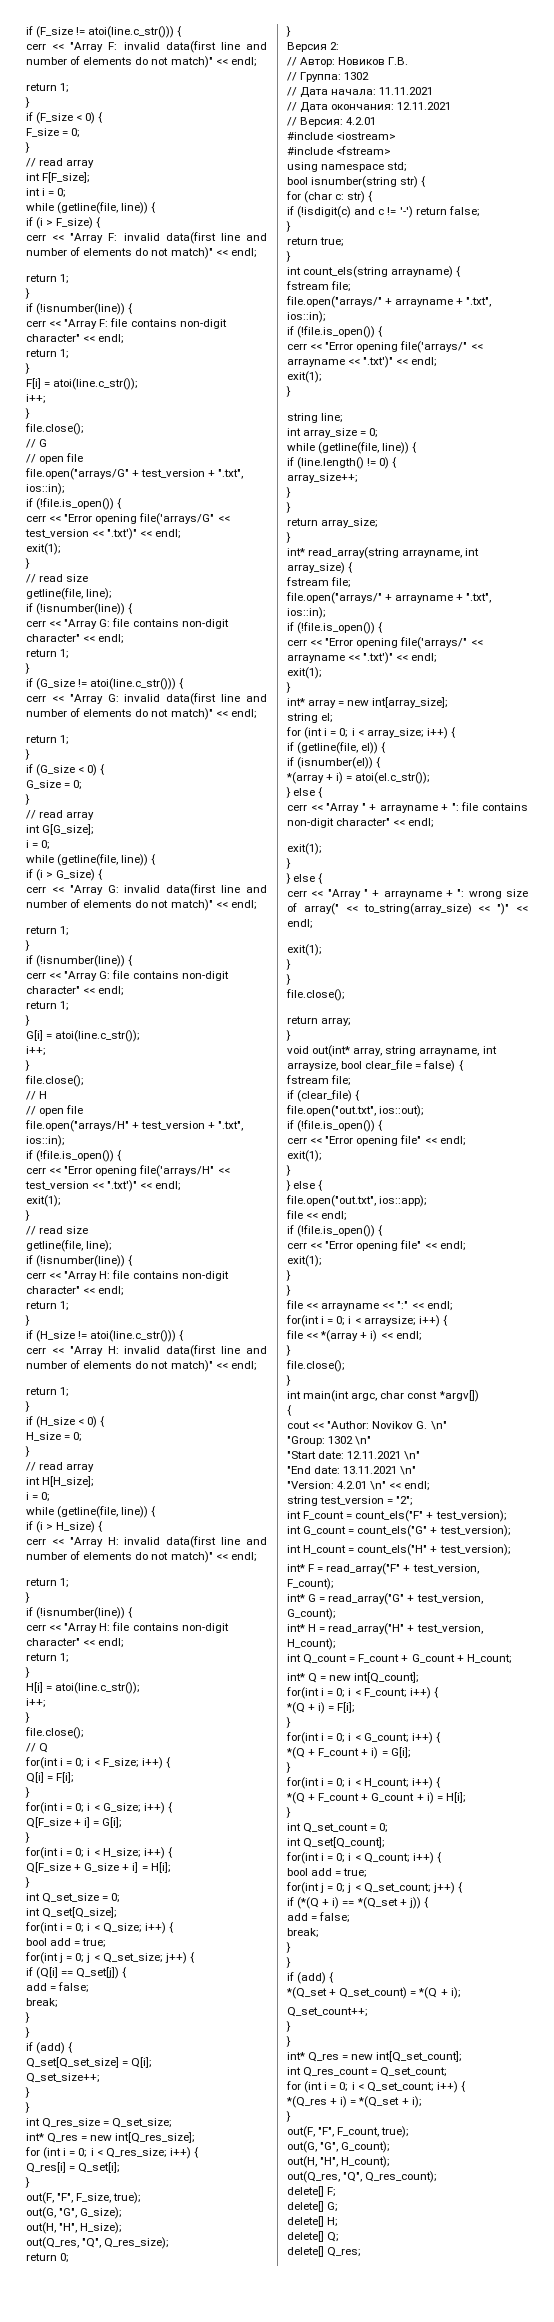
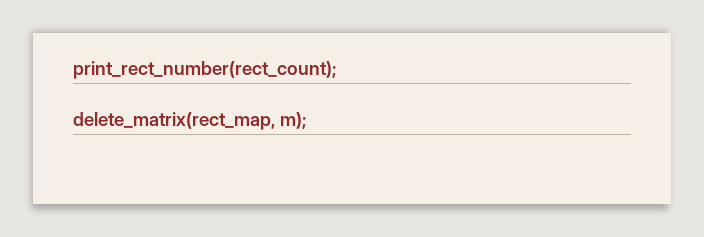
[26,26,183,38] [26,41,267,53] [26,56,257,68] [26,83,70,93] [25,97,30,108] [26,112,104,124] [26,128,81,138] [25,142,30,153] [26,158,95,168] [26,172,91,183] [26,188,67,198] [26,202,157,214] [26,217,102,229] [26,232,267,244] [26,247,257,259] [26,274,70,284] [25,288,30,299] [26,303,134,315] [26,318,227,329] [26,334,125,344] [26,349,70,359] [25,363,30,374] [26,378,139,390] [26,394,46,404] [25,408,30,419] [25,423,84,435] [26,439,48,448] [26,453,84,464] [25,468,244,480] [26,483,65,495] [26,498,123,510] [26,513,230,525] [25,528,182,540] [26,543,61,555] [25,558,30,569] [26,574,89,583] [26,588,113,600] [26,603,134,615] [26,618,229,629] [26,634,125,644] [26,649,70,659] [25,663,30,674] [26,678,185,690] [26,693,267,705] [26,708,257,720] [26,735,70,745] [25,749,30,760] [26,764,106,776] [26,780,83,790] [25,794,30,805] [26,810,95,820] [26,824,95,835] [26,840,51,850] [26,854,157,866] [26,869,104,881] [26,884,267,896] [26,899,257,911] [26,926,70,936] [25,940,30,951] [26,955,134,967] [26,970,229,981] [26,986,125,996] [26,1001,70,1011] [25,1015,30,1026] [26,1030,141,1042] [26,1046,46,1056] [25,1060,30,1071] [25,1075,84,1087] [26,1091,48,1100] [26,1105,84,1116] [25,1120,244,1132] [26,1135,65,1147] [26,1150,123,1162] [26,1165,230,1177] [25,1180,182,1192] [26,1195,61,1207] [25,1210,30,1221] [26,1226,89,1235] [26,1240,113,1252] [26,1255,134,1267] [26,1270,229,1281] [26,1286,125,1296] [26,1301,70,1311] [25,1315,30,1326] [26,1330,185,1342] [26,1345,267,1357] [26,1360,257,1372] [26,1387,70,1397] [25,1401,30,1412] [26,1416,106,1428] [26,1432,83,1442] [25,1446,30,1457] [26,1462,95,1472] [26,1476,95,1487] [26,1492,51,1502] [26,1506,157,1518] [26,1521,104,1533] [26,1536,267,1548] [26,1551,257,1563] [26,1578,70,1588] [25,1592,30,1603] [26,1607,134,1619] [26,1622,229,1633] [26,1638,125,1648] [26,1653,70,1663] [25,1667,30,1678] [26,1682,141,1694] [26,1698,46,1708] [25,1712,30,1723] [25,1727,84,1739] [26,1743,49,1753] [25,1757,171,1769] [26,1772,75,1783] [25,1787,30,1798] [25,1802,173,1814] [26,1817,123,1828] [25,1832,30,1843] [25,1847,173,1859] [26,1862,171,1873] [25,1877,30,1888] [26,1893,121,1903] [26,1907,118,1918] [25,1922,174,1934] [26,1938,107,1948] [25,1952,195,1964] [26,1967,128,1979] [26,1982,90,1993] [26,1998,58,2008] [25,2012,30,2023] [25,2027,30,2038] [26,2042,74,2054] [26,2057,153,2068] [26,2073,100,2083] [25,2087,30,2098] [25,2102,30,2113] [26,2118,173,2128] [26,2132,196,2143] [25,2147,199,2159] [26,2162,121,2173] [25,2177,30,2188] [26,2192,142,2204] [26,2207,123,2219] [26,2222,123,2234] [26,2237,170,2249] [26,2253,70,2263] [286,26,291,37] [287,42,340,52] [287,57,409,67] [287,72,370,82] [287,87,434,98] [287,102,452,113] [287,117,377,127] [287,132,397,140] [287,146,392,155] [287,162,408,172] [287,176,427,188] [286,191,374,203] [287,206,480,218] [286,221,291,232] [287,237,345,247] [286,251,291,262] [287,266,462,278] [286,281,352,292] [286,296,492,308] [287,311,326,323] [287,326,384,338] [287,341,483,353] [287,356,438,368] [287,371,322,383] [286,386,291,397] [287,413,344,423] [287,428,379,438] [287,442,418,454] [287,457,398,469] [287,473,358,483] [286,487,291,498] [286,502,291,513] [287,518,379,528] [286,532,291,543] [287,547,480,559] [287,562,354,574] [286,577,352,588] [286,592,492,604] [287,607,326,619] [287,622,384,634] [287,637,483,649] [287,652,438,664] [287,667,322,679] [286,682,291,693] [287,697,449,708] [287,713,334,723] [286,727,456,739] [287,742,387,754] [287,757,382,769] [286,772,431,784] [286,787,324,798] [287,802,528,813] [287,818,435,828] [287,843,322,855] [286,858,291,869] [286,873,324,884] [287,889,528,899] [287,903,528,915] [287,919,313,929] [287,944,322,956] [286,959,291,970] [286,974,291,985] [286,989,345,1001] [287,1016,352,1026] [286,1030,291,1041] [287,1045,497,1057] [287,1060,464,1072] [286,1075,352,1086] [287,1090,361,1102] [286,1105,425,1117] [287,1120,384,1132] [287,1135,466,1146] [287,1150,322,1162] [286,1165,291,1176] [286,1180,324,1191] [286,1195,428,1207] [286,1210,348,1221] [287,1225,384,1237] [287,1240,466,1251] [287,1255,322,1267] [286,1270,291,1281] [286,1285,291,1296] [286,1300,453,1311] [286,1315,448,1327] [286,1330,422,1342] [286,1345,291,1356] [286,1360,345,1372] [286,1375,291,1386] [287,1390,479,1402] [287,1405,292,1416] [287,1421,447,1430] [287,1436,372,1446] [287,1451,421,1460] [287,1466,417,1475] [287,1481,431,1491] [287,1496,414,1506] [287,1510,507,1522] [287,1525,511,1537] [287,1544,511,1556] [287,1563,479,1575] [287,1578,334,1590] [287,1593,483,1605] [287,1608,336,1620] [287,1623,483,1635] [287,1638,336,1650] [287,1654,512,1664] [287,1672,420,1683] [286,1687,439,1699] [286,1702,356,1714] [286,1717,291,1728] [286,1732,441,1744] [286,1747,411,1759] [286,1762,291,1773] [286,1777,441,1789] [286,1792,466,1804] [286,1807,291,1818] [287,1823,389,1833] [287,1837,386,1848] [286,1852,442,1864] [287,1868,368,1878] [286,1882,463,1894] [287,1897,429,1909] [287,1912,351,1923] [287,1928,319,1938] [286,1942,291,1953] [286,1957,291,1968] [287,1972,335,1984] [286,1987,461,1999] [287,2007,368,2017] [286,2021,291,2032] [286,2036,291,2047] [287,2051,463,2062] [287,2067,448,2077] [286,2081,466,2093] [286,2096,422,2108] [286,2111,291,2122] [287,2126,410,2138] [287,2141,391,2153] [287,2156,391,2168] [287,2171,438,2183] [287,2186,337,2197] [287,2201,339,2212] [287,2216,339,2227] [287,2231,340,2242] [287,2246,362,2257] if (F_size != atoi(line.c_str())) { // cerr << "Array F: invalid data(first line and number of elements do not match)" << endl; // return 1; // } // if (F_size < 0) { // F_size = 0; // } // // read array // int F[F_size]; // int i = 0; // while (getline(file, line)) { // if (i > F_size) { // cerr << "Array F: invalid data(first line and number of elements do not match)" << endl; // return 1; // } // if (!isnumber(line)) { // cerr << "Array F: file contains non-digit character" << endl; // return 1; // } // F[i] = atoi(line.c_str()); // i++; // } // file.close(); // // G // // open file // file.open("arrays/G" + test_version + ".txt", ios::in); // if (!file.is_open()) { // cerr << "Error opening file('arrays/G" << test_version << ".txt')" << endl; // exit(1); // } // // read size // getline(file, line); // if (!isnumber(line)) { // cerr << "Array G: file contains non-digit character" << endl; // return 1; // } // if (G_size != atoi(line.c_str())) { // cerr << "Array G: invalid data(first line and number of elements do not match)" << endl; // return 1; // } // if (G_size < 0) { // G_size = 0; // } // // read array // int G[G_size]; // i = 0; // while (getline(file, line)) { // if (i > G_size) { // cerr << "Array G: invalid data(first line and number of elements do not match)" << endl; // return 1; // } // if (!isnumber(line)) { // cerr << "Array G: file contains non-digit character" << endl; // return 1; // } // G[i] = atoi(line.c_str()); // i++; // } // file.close(); // // H // // open file // file.open("arrays/H" + test_version + ".txt", ios::in); // if (!file.is_open()) { // cerr << "Error opening file('arrays/H" << test_version << ".txt')" << endl; // exit(1); // } // // read size // getline(file, line); // if (!isnumber(line)) { // cerr << "Array H: file contains non-digit character" << endl; // return 1; // } // if (H_size != atoi(line.c_str())) { // cerr << "Array H: invalid data(first line and number of elements do not match)" << endl; // return 1; // } // if (H_size < 0) { // H_size = 0; // } // // read array // int H[H_size]; // i = 0; // while (getline(file, line)) { // if (i > H_size) { // cerr << "Array H: invalid data(first line and number of elements do not match)" << endl; // return 1; // } // if (!isnumber(line)) { // cerr << "Array H: file contains non-digit character" << endl; // return 1; // } // H[i] = atoi(line.c_str()); // i++; // } // file.close(); // // Q // for(int i = 0; i < F_size; i++) { // Q[i] = F[i]; // } // for(int i = 0; i < G_size; i++) { // Q[F_size + i] = G[i]; // } // for(int i = 0; i < H_size; i++) { // Q[F_size + G_size + i] = H[i]; // } // int Q_set_size = 0; // int Q_set[Q_size]; // for(int i = 0; i < Q_size; i++) { // bool add = true; // for(int j = 0; j < Q_set_size; j++) { // if (Q[i] == Q_set[j]) { // add = false; // break; // } // } // if (add) { // Q_set[Q_set_size] = Q[i]; // Q_set_size++; // } // } // int Q_res_size = Q_set_size; // int* Q_res = new int[Q_res_size]; // for (int i = 0; i < Q_res_size; i++) { // Q_res[i] = Q_set[i]; // } // out(F, "F", F_size, true); // out(G, "G", G_size); // out(H, "H", H_size); // out(Q_res, "Q", Q_res_size); // return 0; // } // Версия 2: // // Автор: Новиков Г.В. // // Группа: 1302 // // Дата начала: 11.11.2021 // // Дата окончания: 12.11.2021 // // Версия: 4.2.01 // #include <iostream> // #include <fstream> // using namespace std; // bool isnumber(string str) { // for (char c: str) { // if (!isdigit(c) and c != '-') return false; // } // return true; // } // int count_els(string arrayname) { // fstream file; // file.open("arrays/" + arrayname + ".txt", ios::in); // if (!file.is_open()) { // cerr << "Error opening file('arrays/" << arrayname << ".txt')" << endl; // exit(1); // } // string line; // int array_size = 0; // while (getline(file, line)) { // if (line.length() != 0) { // array_size++; // } // } // return array_size; // } // int* read_array(string arrayname, int array_size) { // fstream file; // file.open("arrays/" + arrayname + ".txt", ios::in); // if (!file.is_open()) { // cerr << "Error opening file('arrays/" << arrayname << ".txt')" << endl; // exit(1); // } // int* array = new int[array_size]; // string el; // for (int i = 0; i < array_size; i++) { // if (getline(file, el)) { // if (isnumber(el)) { // *(array + i) = atoi(el.c_str()); // } else { // cerr << "Array " + arrayname + ": file contains non-digit character" << endl; // exit(1); // } // } else { // cerr << "Array " + arrayname + ": wrong size of array(" << to_string(array_size) << ")" << endl; // exit(1); // } // } // file.close(); // return array; // } // void out(int* array, string arrayname, int arraysize, bool clear_file = false) { // fstream file; // if (clear_file) { // file.open("out.txt", ios::out); // if (!file.is_open()) { // cerr << "Error opening file" << endl; // exit(1); // } // } else { // file.open("out.txt", ios::app); // file << endl; // if (!file.is_open()) { // cerr << "Error opening file" << endl; // exit(1); // } // } // file << arrayname << ":" << endl; // for(int i = 0; i < arraysize; i++) { // file << *(array + i) << endl; // } // file.close(); // } // int main(int argc, char const *argv[]) // { // cout << "Author: Novikov G. \n" // "Group: 1302 \n" // "Start date: 12.11.2021 \n" // "End date: 13.11.2021 \n" // "Version: 4.2.01 \n" << endl; // string test_version = "2"; // int F_count = count_els("F" + test_version); // int G_count = count_els("G" + test_version); // int H_count = count_els("H" + test_version); // int* F = read_array("F" + test_version, F_count); // int* G = read_array("G" + test_version, G_count); // int* H = read_array("H" + test_version, H_count); // int Q_count = F_count + G_count + H_count; // int* Q = new int[Q_count]; // for(int i = 0; i < F_count; i++) { // *(Q + i) = F[i]; // } // for(int i = 0; i < G_count; i++) { // *(Q + F_count + i) = G[i]; // } // for(int i = 0; i < H_count; i++) { // *(Q + F_count + G_count + i) = H[i]; // } // int Q_set_count = 0; // int Q_set[Q_count]; // for(int i = 0; i < Q_count; i++) { // bool add = true; // for(int j = 0; j < Q_set_count; j++) { // if (*(Q + i) == *(Q_set + j)) { // add = false; // break; // } // } // if (add) { // *(Q_set + Q_set_count) = *(Q + i); // Q_set_count++; // } // } // int* Q_res = new int[Q_set_count]; // int Q_res_count = Q_set_count; // for (int i = 0; i < Q_set_count; i++) { // *(Q_res + i) = *(Q_set + i); // } // out(F, "F", F_count, true); // out(G, "G", G_count); // out(H, "H", H_count); // out(Q_res, "Q", Q_res_count); // delete[] F; // delete[] G; // delete[] H; // delete[] Q; // delete[] Q_res; -> [73,61,336,79] [73,112,306,130] print_rect_number(rect_count); // delete_matrix(rect_map, m);

